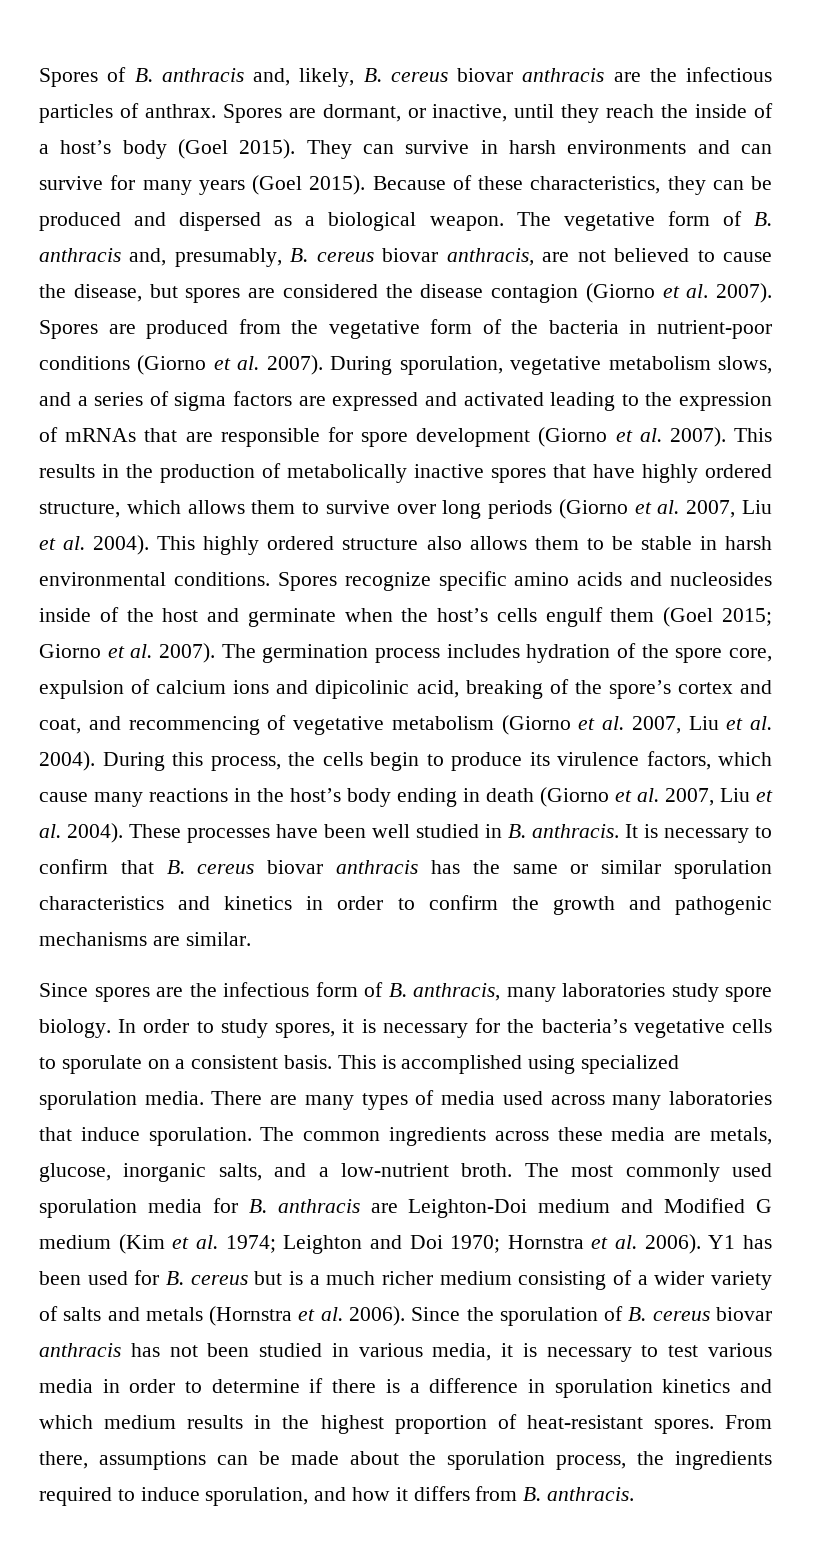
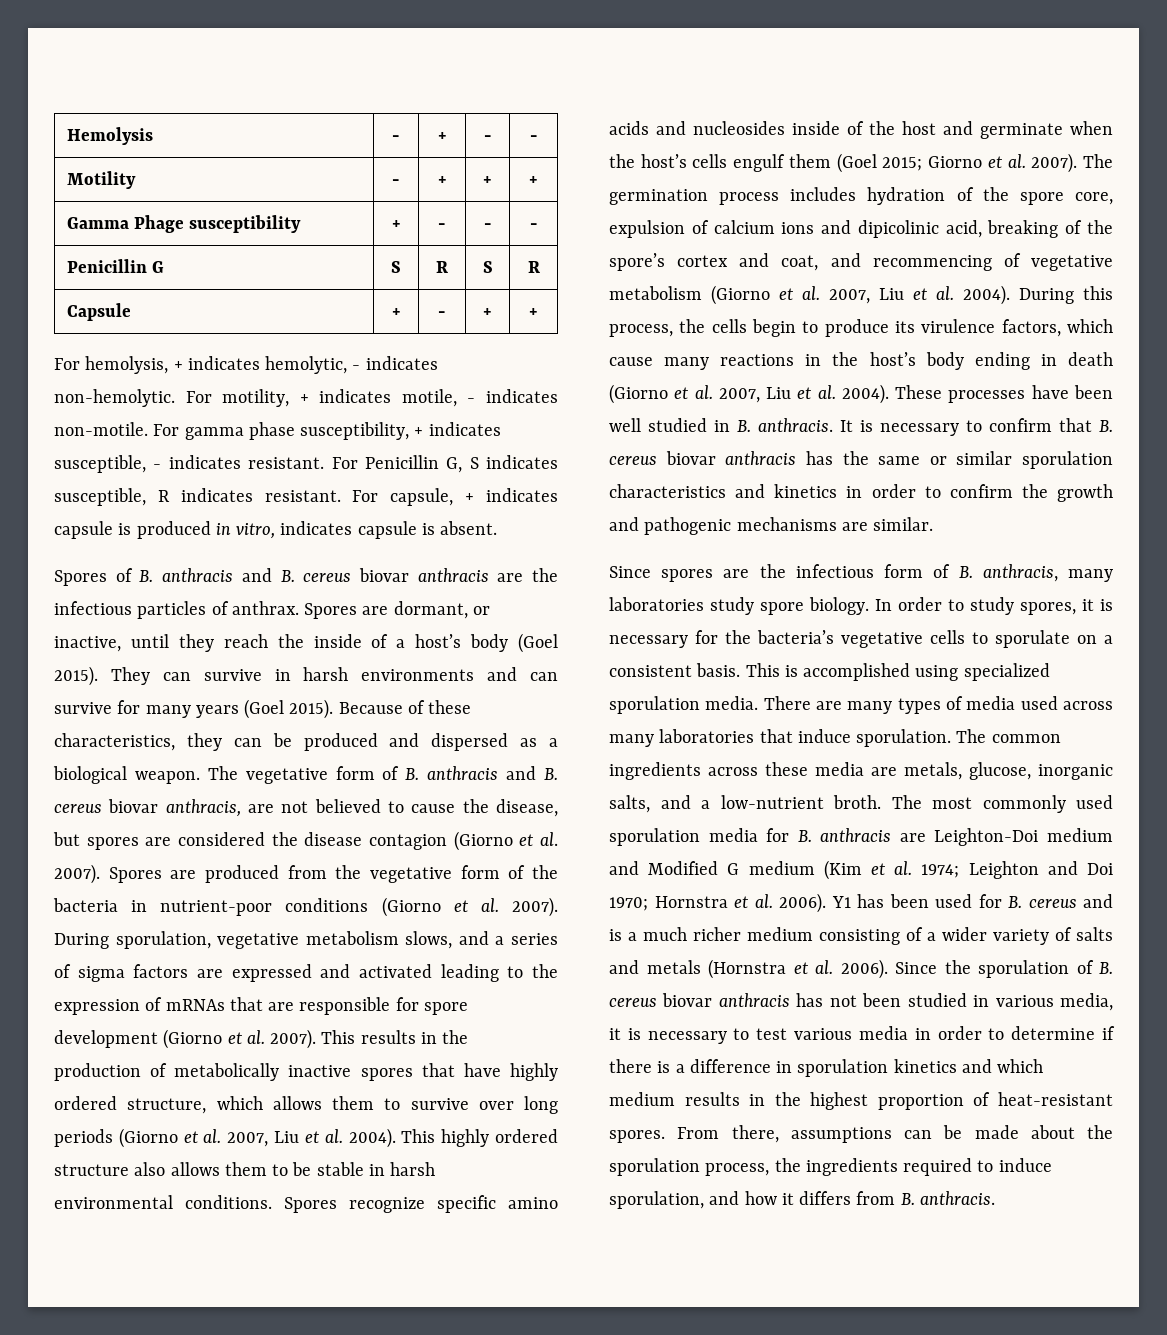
(39, 77) none -> [66,127,153,145] [392,135,400,141] [437,132,447,141] [483,135,492,141] [529,135,538,141] [66,171,136,189] [392,179,400,185] [437,176,447,185] [483,176,492,185] [529,176,538,185] [66,215,302,233] [391,220,401,229] [438,223,446,229] [483,223,492,229] [529,223,538,229] [66,259,165,273] [391,261,401,273] [436,261,448,273] [482,261,493,273] [527,261,540,273] [66,303,131,321] [391,308,401,317] [438,311,446,317] [483,308,492,317] [529,308,538,317] [54,356,438,374] [54,389,558,407] [54,422,501,440] [54,455,558,473] [54,488,558,506] [54,521,498,539] Hemolysis | - | + | - | - // Motility | - | + | + | + // Gamma Phage susceptibility | + | - | - | - // Penicillin G | S | R | S | R // Capsule | + | - | + | + // For hemolysis, + indicates hemolytic, - indicates non-hemolytic. For motility, + indicates motile, - indicates non-motile. For gamma phase susceptibility, + indicates susceptible, - indicates resistant. For Penicillin G, S indicates susceptible, R indicates resistant. For capsule, + indicates capsule is produced in vitro, indicates capsule is absent. //
[253,68,355,87] and, likely, -> [241,568,272,582] and
[129,248,282,267] and, presumably, -> [506,766,537,780] and
[254,1271,283,1285] but -> [1083,894,1113,908] and

